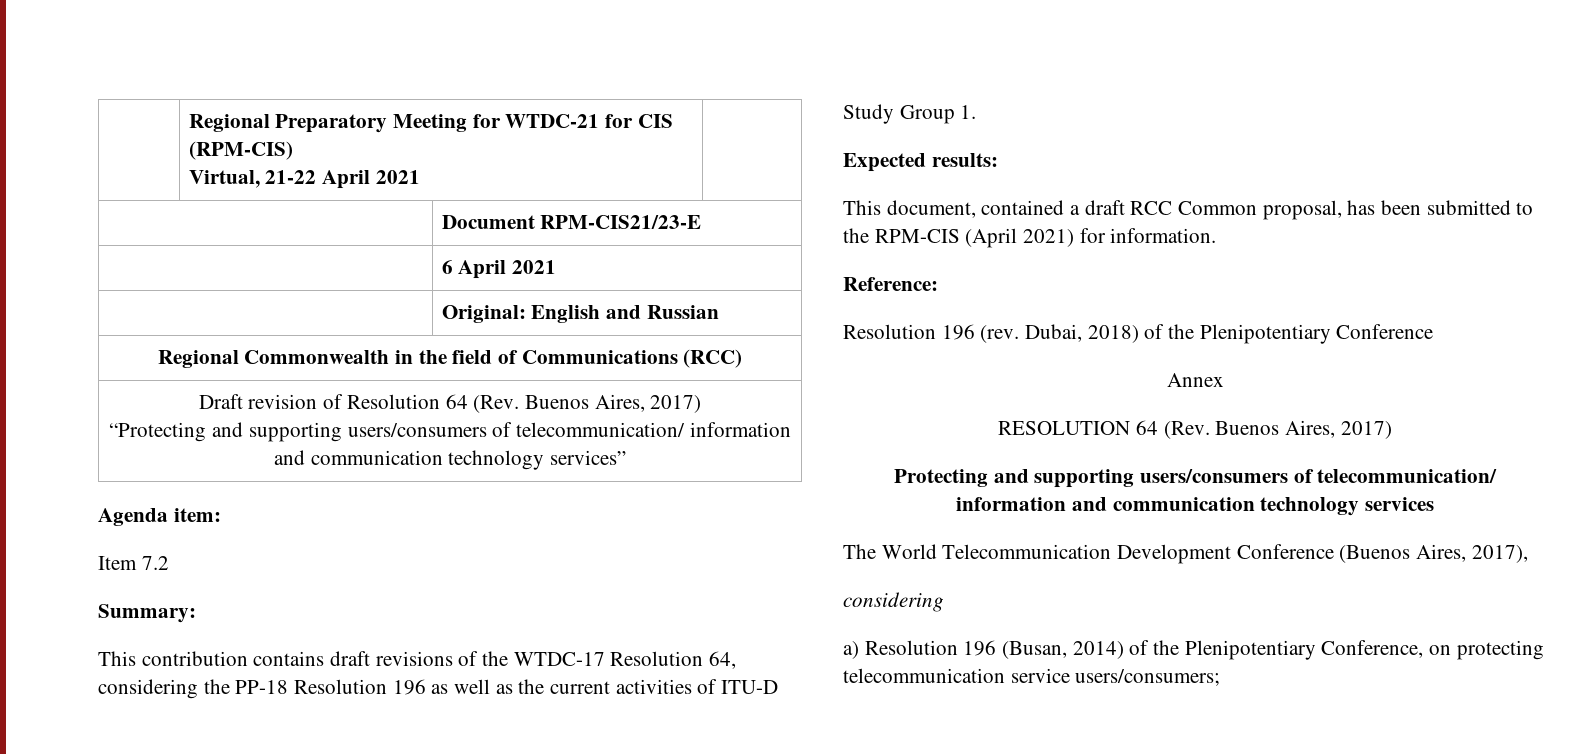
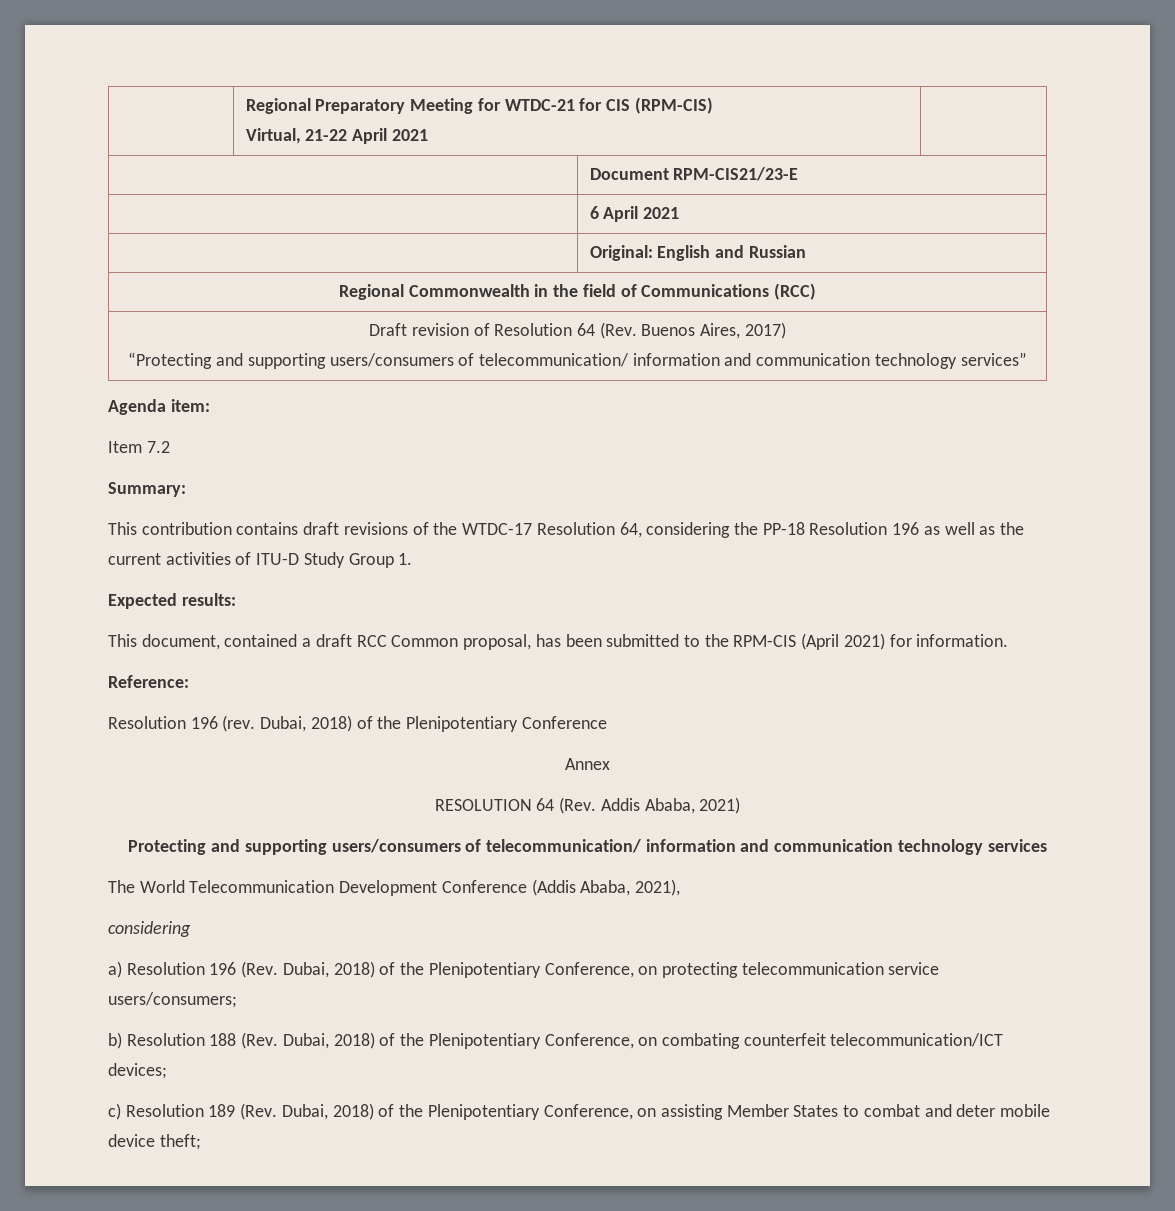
[1215,420,1392,439] Buenos Aires, 2017) -> [600,797,741,814] Addis Ababa, 2021)
[1339,544,1528,563] (Buenos Aires, 2017), -> [531,879,681,896] (Addis Ababa, 2021),
[1002,641,1124,659] (Busan, 2014) -> [241,961,375,978] (Rev. Dubai, 2018)
(1221, 677) none -> [108,1032,1004,1049] [108,1063,167,1079] [108,1103,1051,1120] [108,1134,201,1150] // b) Resolution 188 (Rev. Dubai, 2018) of the Plenipotentiary Conference, on combating counterfeit telecommunication/ICT devices; // c) Resolution 189 (Rev. Dubai, 2018) of the Plenipotentiary Conference, on assisting Member States to combat and deter mobile device theft;

